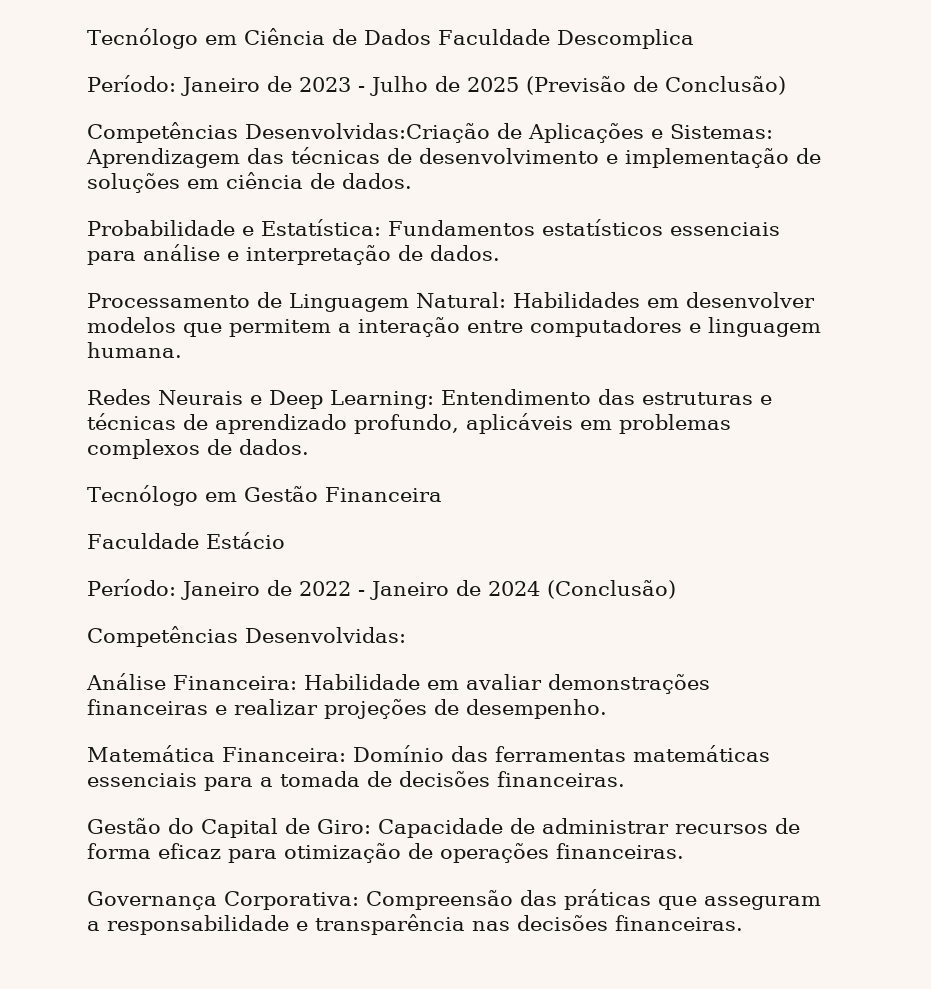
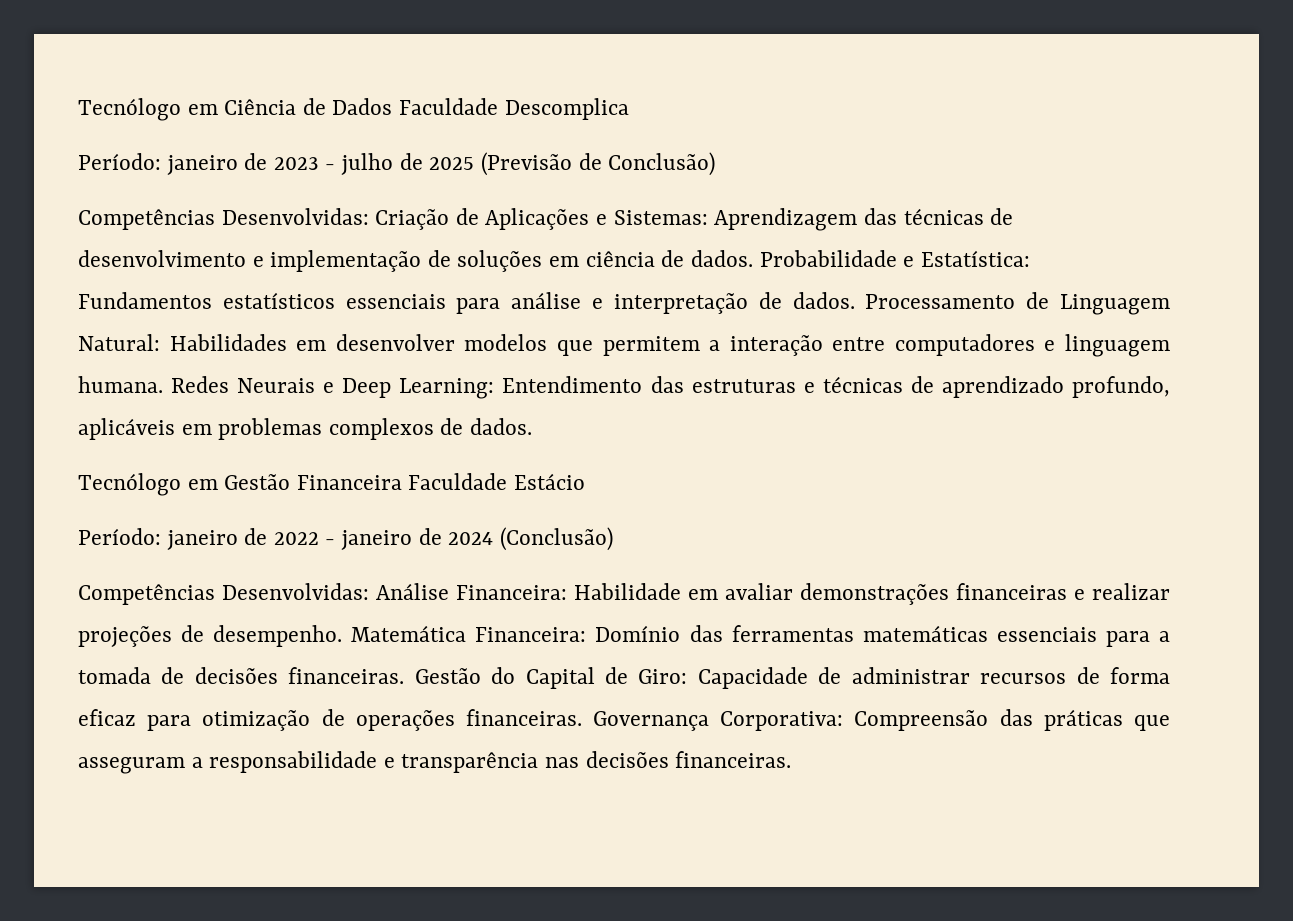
[180,77,260,96] Janeiro -> [166,155,238,175] janeiro
[369,76,428,96] Julho -> [341,153,394,175] julho
[245,123,490,143] Desenvolvidas:Criação -> [221,208,450,230] Desenvolvidas: Criação
(412, 181) // -> (753, 258) none
(500, 253) // -> (855, 300) none
(182, 350) // -> (163, 384) none
(442, 494) // -> (402, 482) none
[180,581,260,600] Janeiro -> [166,530,238,550] janeiro
[369,581,449,600] Janeiro -> [341,530,413,550] janeiro
(406, 635) // -> (369, 591) none
(607, 709) // -> (343, 636) none
(625, 779) // -> (405, 675) none
(684, 851) // -> (582, 717) none

